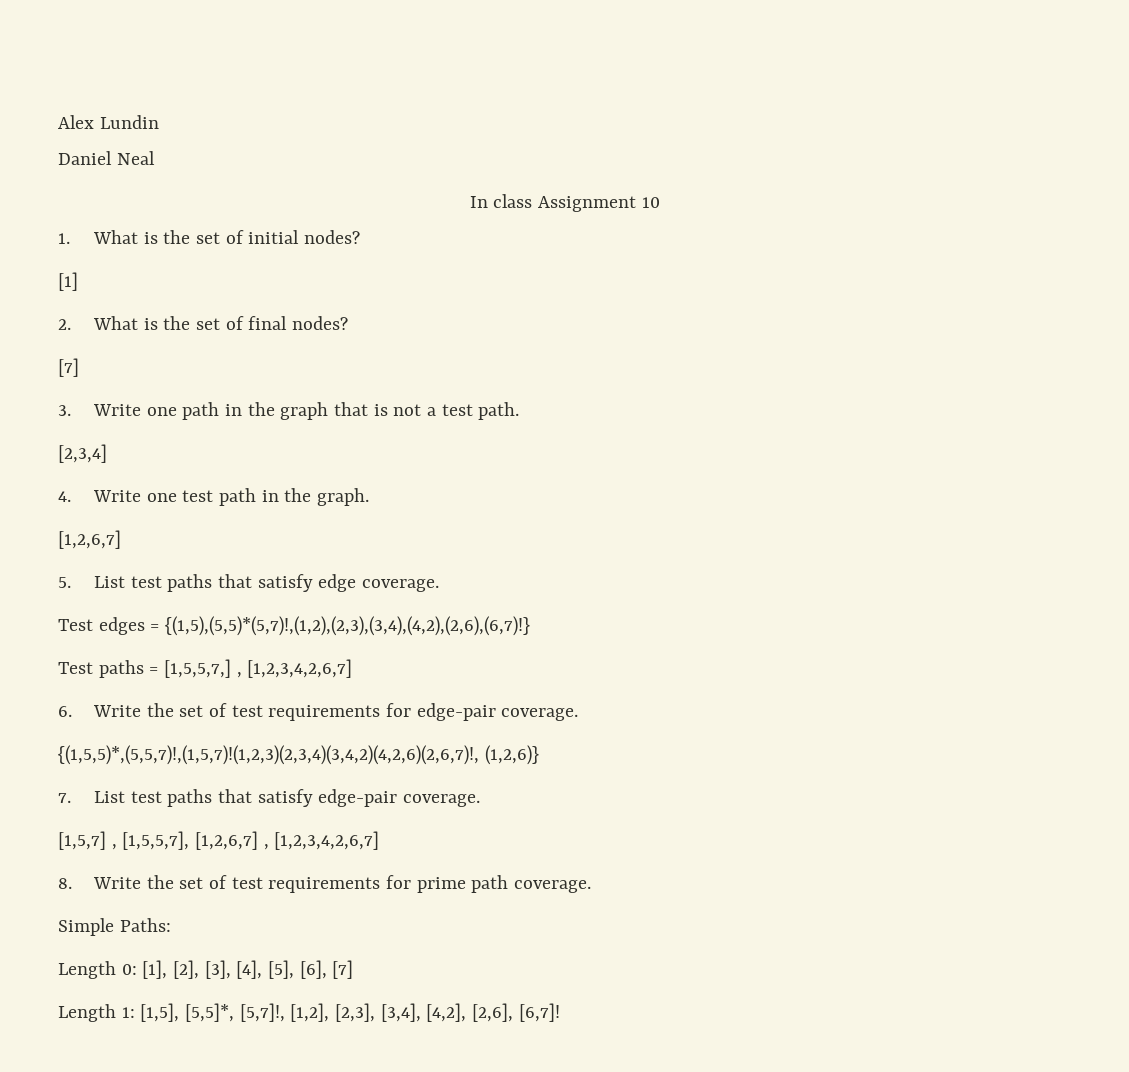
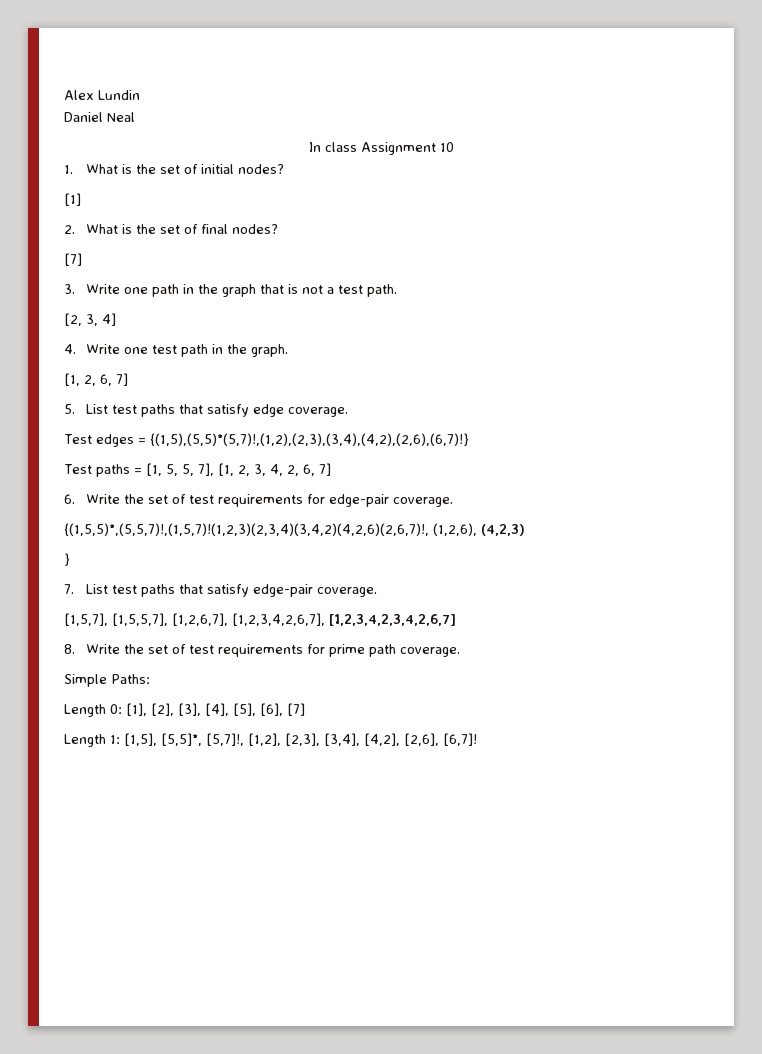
[58,444,107,463] [2,3,4] -> [64,313,116,326] [2, 3, 4]
[58,530,121,549] [1,2,6,7] -> [64,373,128,386] [1, 2, 6, 7]
[164,659,353,678] [1,5,5,7,] , [1,2,3,4,2,6,7] -> [145,463,331,476] [1, 5, 5, 7], [1, 2, 3, 4, 2, 6, 7]
[484,745,539,765] (1,2,6)} -> [433,523,525,536] [64,553,70,566] (1,2,6), (4,2,3) // }
[58,831,380,850] [1,5,7] , [1,5,5,7], [1,2,6,7] , [1,2,3,4,2,6,7] -> [64,613,456,626] [1,5,7], [1,5,5,7], [1,2,6,7], [1,2,3,4,2,6,7], [1,2,3,4,2,3,4,2,6,7]

